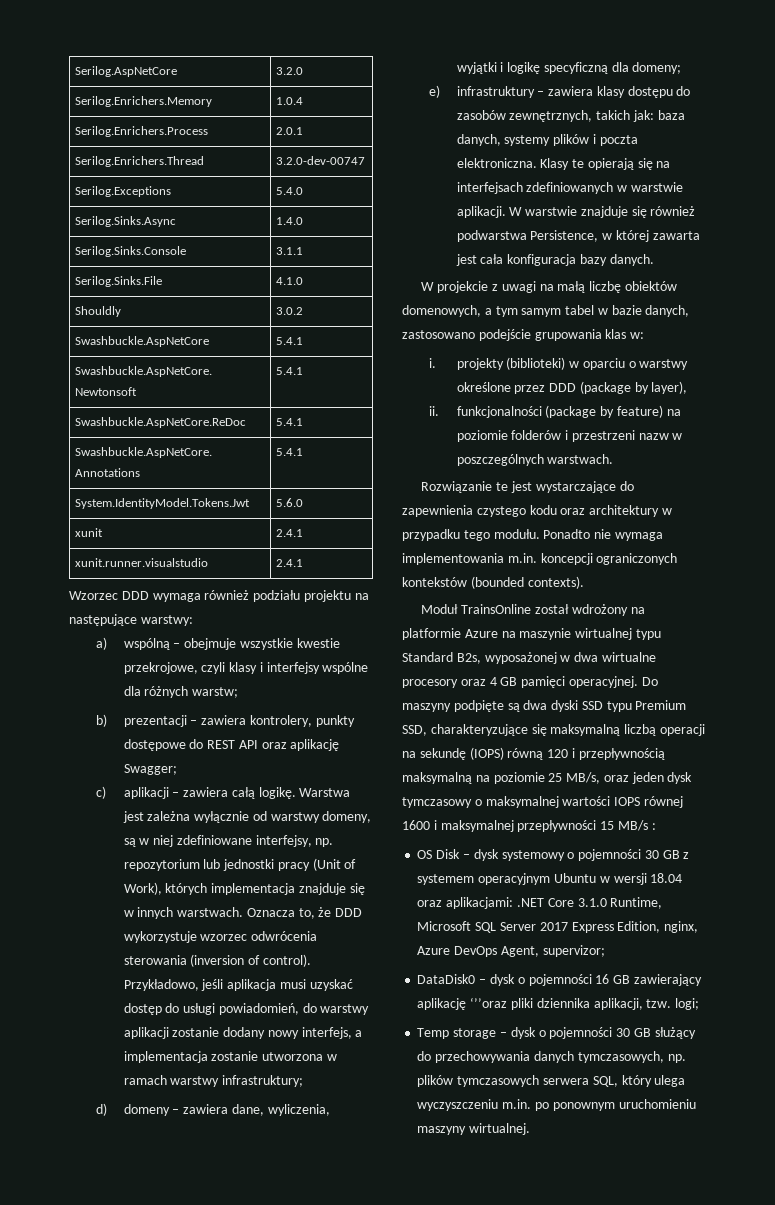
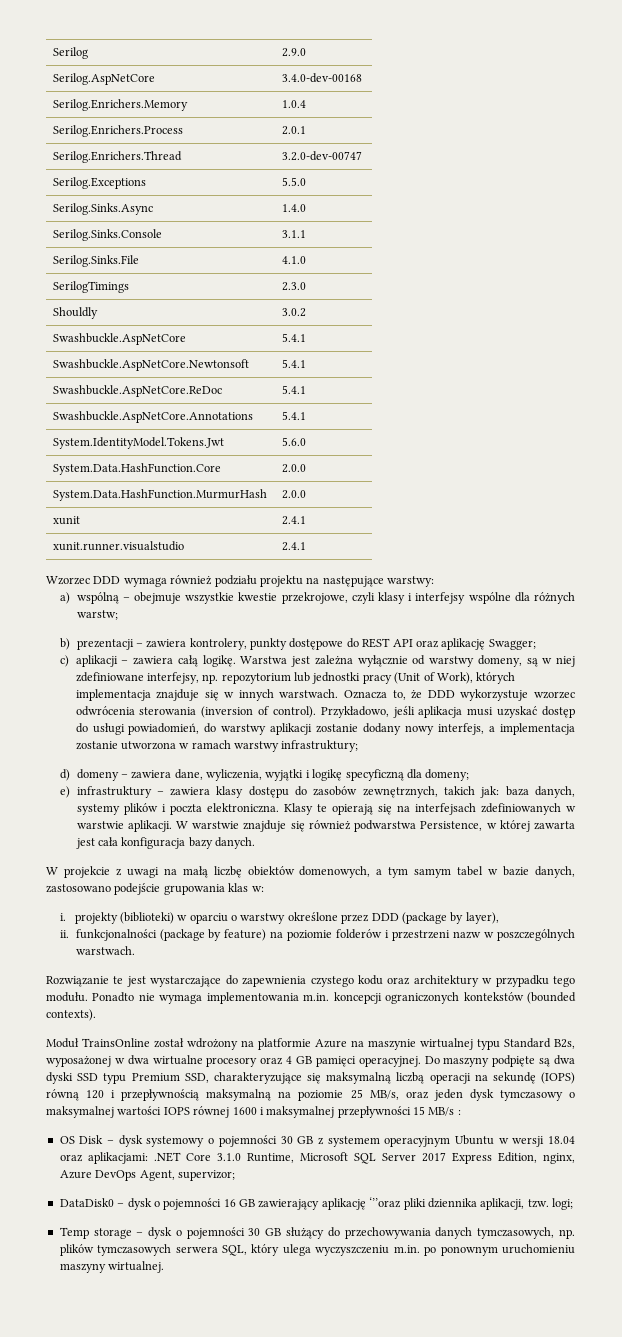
(74, 71) none -> [53,47,89,59] [282,48,307,57] Serilog | 2.9.0 //
[275,67,303,75] 3.2.0 -> [282,73,363,83] 3.4.0-dev-00168
[275,187,303,195] 5.4.0 -> [282,177,307,186] 5.5.0
(303, 281) none -> [53,281,130,293] [282,282,307,291] // SerilogTimings | 2.3.0
(303, 502) none -> [53,463,222,475] [282,464,307,473] [53,489,268,501] [282,490,307,499] // System.Data.HashFunction.Core | 2.0.0 // System.Data.HashFunction.MurmurHash | 2.0.0

